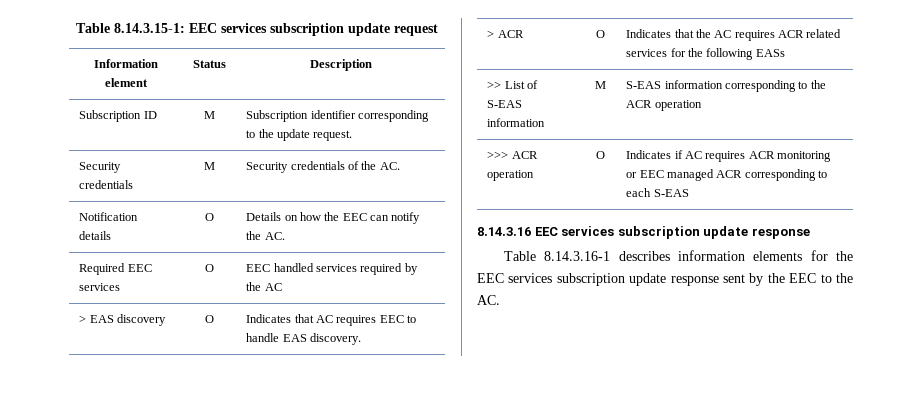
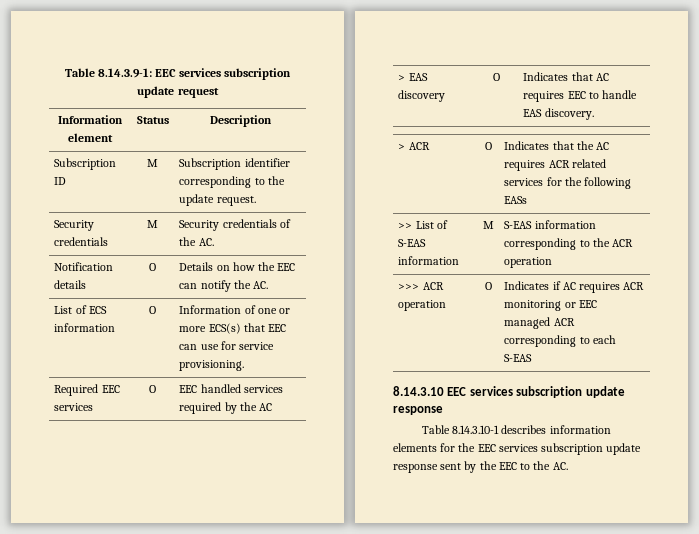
[76,23,185,33] Table 8.14.3.15-1: -> [64,68,152,78] Table 8.14.3.9-1:
(285, 236) none -> [54,305,107,314] [54,323,116,332] [149,306,156,314] [179,305,291,314] [179,323,287,334] [179,341,275,350] [179,360,245,371] // List of ECS information | O | Information of one or more ECS(s) that EEC can use for service provisioning.
[477,227,531,236] 8.14.3.16 -> [393,386,444,396] 8.14.3.10
[544,251,611,261] 8.14.3.16-1 -> [452,425,500,434] 8.14.3.10-1

